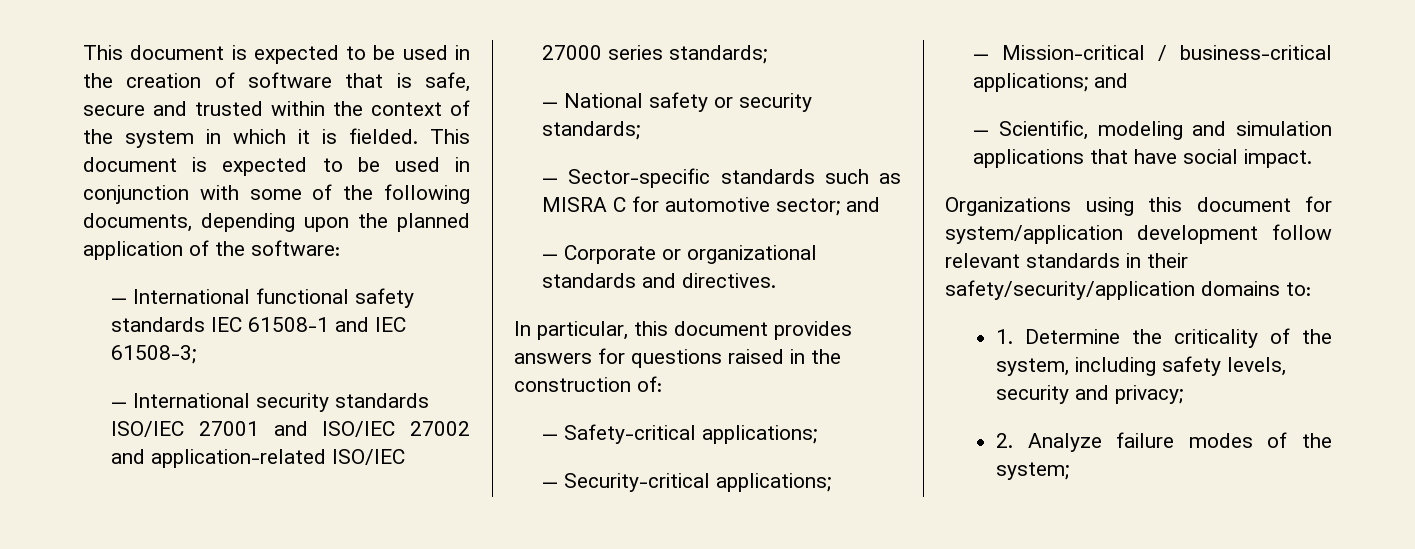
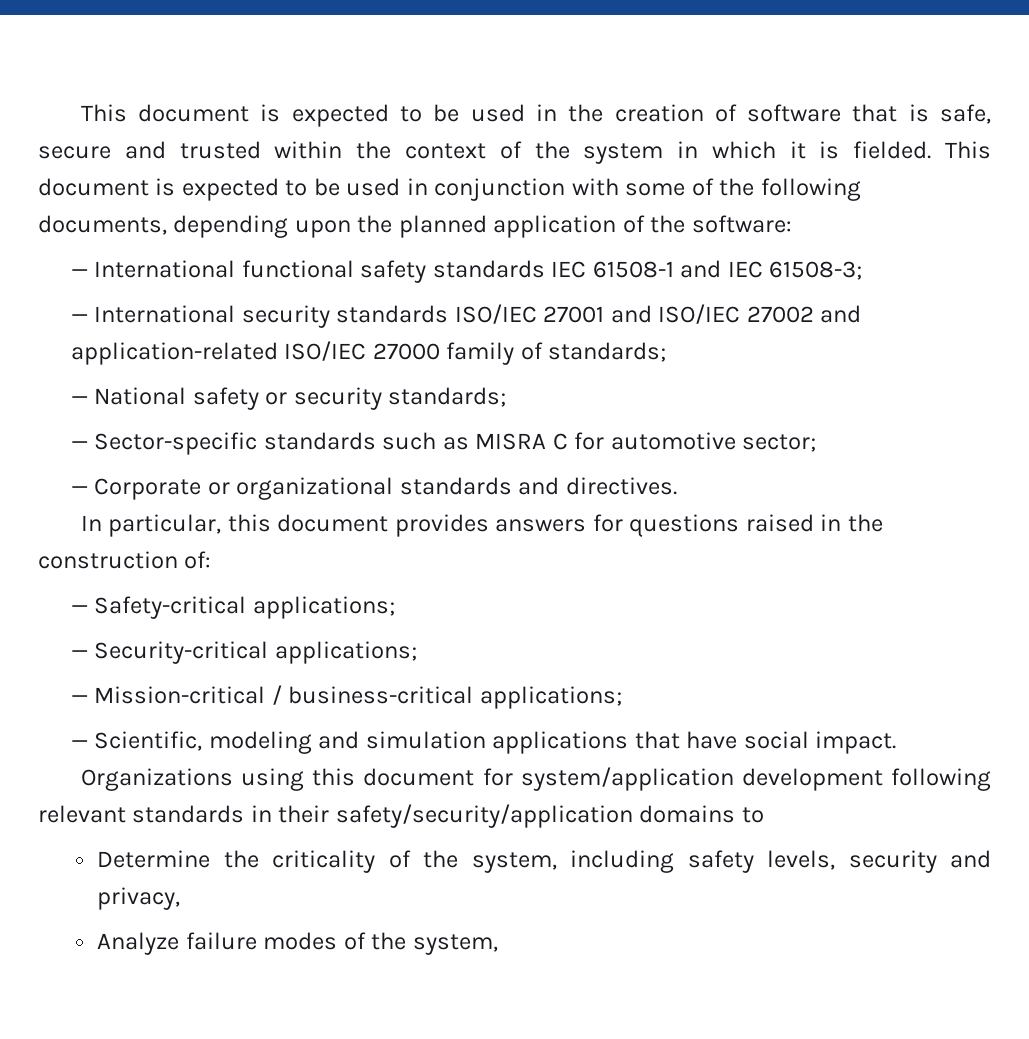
[608,45,664,60] series -> [446,342,543,365] family of
[846,197,881,212] and -> (817, 443) none
[1094,73,1129,88] and -> (622, 697) none
[1272,224,1332,240] follow -> [891,768,991,791] following
[1286,282,1311,296] [996,329,1014,344] to: // 1. -> [741,807,764,823] to //
[1115,385,1184,404] [996,433,1014,448] privacy; // 2. -> [97,887,181,910] privacy, //
[996,462,1070,480] system; -> [412,934,498,955] system,

